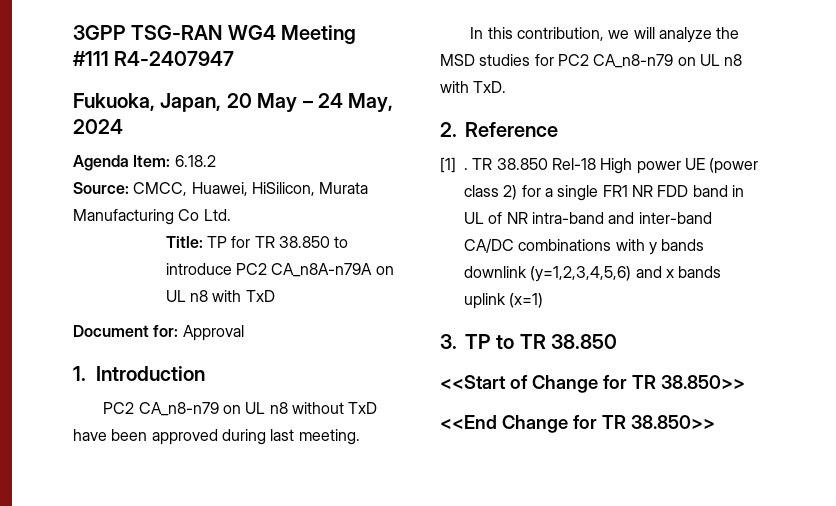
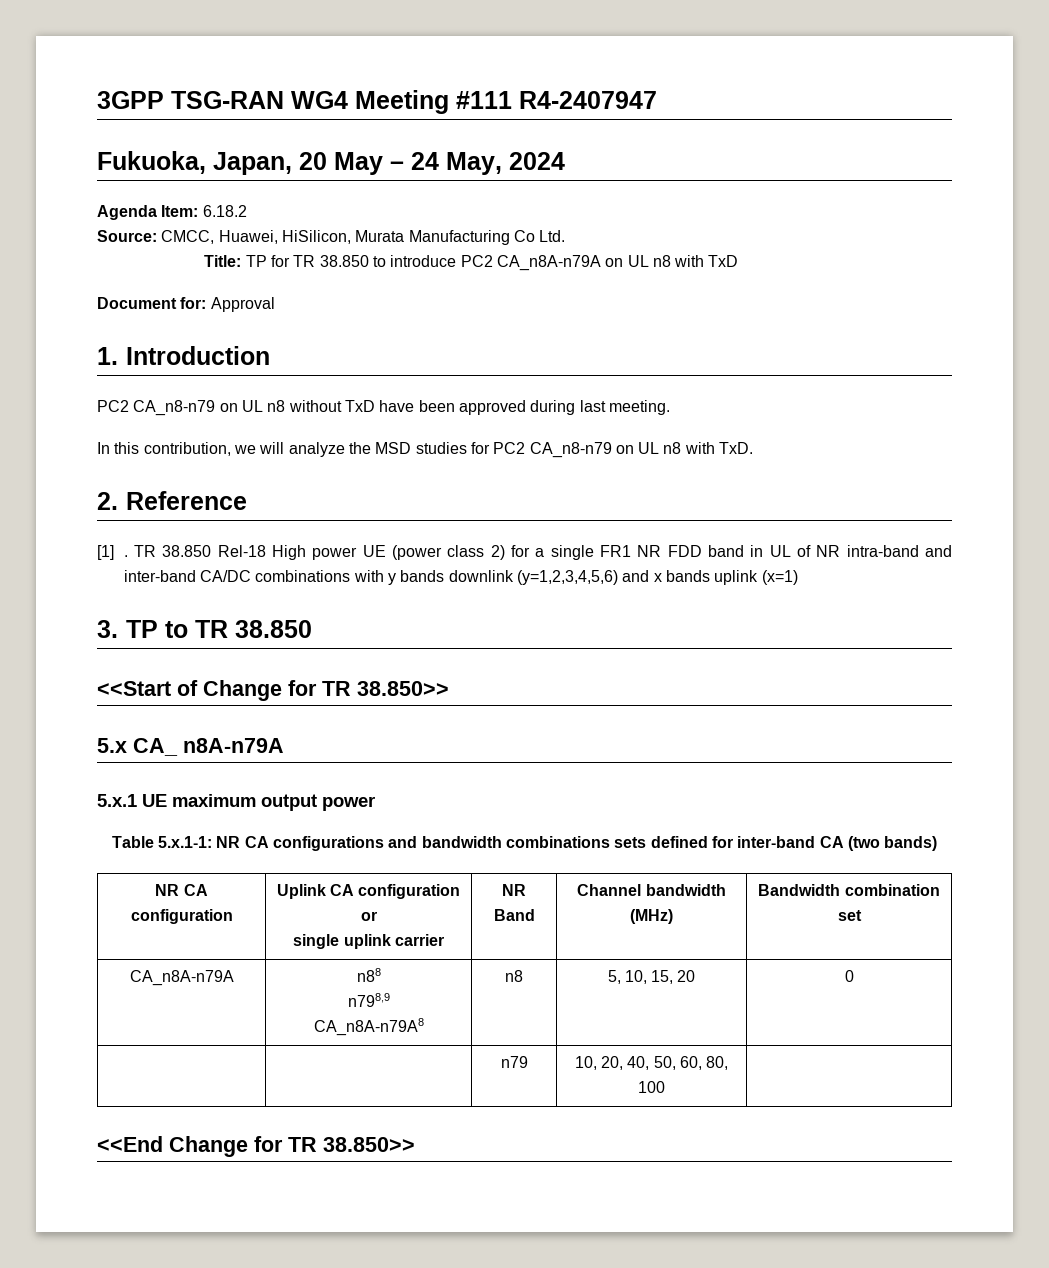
(745, 382) none -> [97,738,284,756] [97,794,375,811] [111,836,938,851] [155,884,208,896] [130,909,233,924] [276,884,461,899] [360,911,377,921] [293,934,444,949] [502,884,526,896] [493,909,535,921] [577,884,726,896] [630,909,673,924] [758,884,940,896] [837,910,862,921] [129,970,234,986] [356,968,381,982] [347,993,390,1007] [313,1018,424,1036] [505,970,523,982] [607,970,696,984] [844,970,854,982] [500,1056,528,1068] [574,1056,729,1070] [638,1081,665,1093] // 5.x CA_ n8A-n79A // 5.x.1 UE maximum output power // Table 5.x.1-1: NR CA configurations and bandwidth combinations sets defined for inter-band CA (two bands) // NR CA configuration | Uplink CA configuration or // single uplink carrier | NR Band | Channel bandwidth (MHz) | Bandwidth combination set // CA_n8A-n79A | n88 // n798,9 // CA_n8A-n79A8 | n8 | 5, 10, 15, 20 | 0 // | | n79 | 10, 20, 40, 50, 60, 80, 100 |

